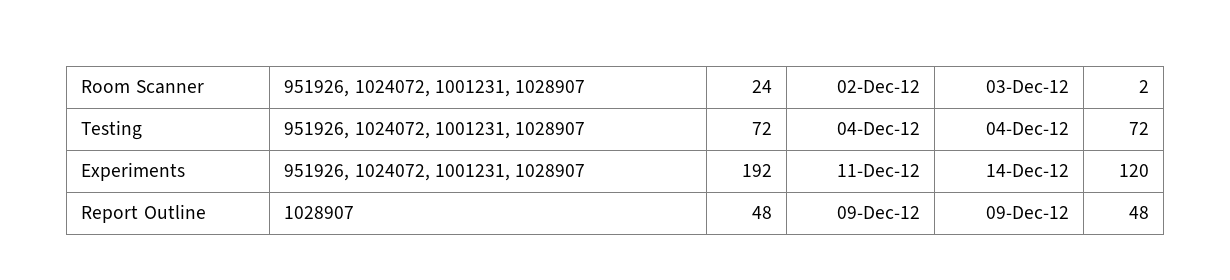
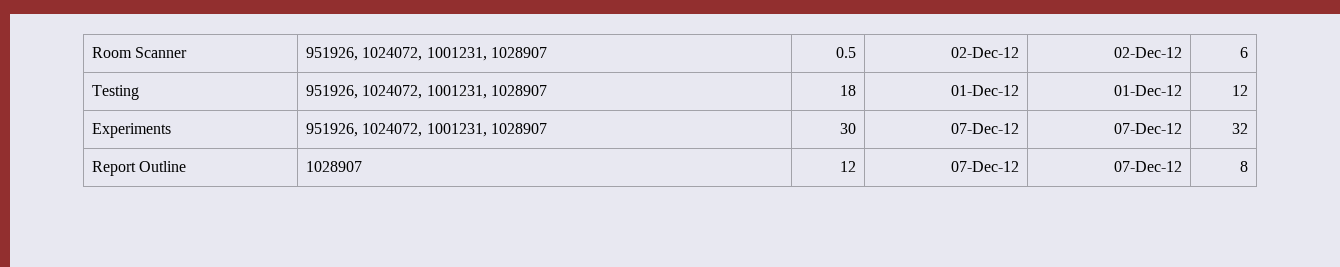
[751,80,772,93] [836,80,920,93] [985,80,1069,93] [1138,80,1149,93] 24 | 02-Dec-12 | 03-Dec-12 | 2 -> [835,47,856,58] [950,47,1019,58] [1113,47,1182,58] [1239,47,1248,58] 0.5 | 02-Dec-12 | 02-Dec-12 | 6
[751,122,772,135] [836,122,920,135] [985,122,1069,135] [1128,122,1149,135] 72 | 04-Dec-12 | 04-Dec-12 | 72 -> [839,85,856,96] [950,85,1019,96] [1113,85,1182,96] [1231,85,1248,96] 18 | 01-Dec-12 | 01-Dec-12 | 12
[741,164,772,177] [836,164,920,177] [985,164,1069,177] [1118,164,1149,177] 192 | 11-Dec-12 | 14-Dec-12 | 120 -> [839,123,856,134] [950,123,1019,134] [1113,123,1182,134] [1231,123,1248,134] 30 | 07-Dec-12 | 07-Dec-12 | 32
[751,206,772,219] [836,206,920,219] [985,206,1069,219] [1128,206,1149,219] 48 | 09-Dec-12 | 09-Dec-12 | 48 -> [839,161,856,172] [950,161,1019,172] [1113,161,1182,172] [1239,161,1248,172] 12 | 07-Dec-12 | 07-Dec-12 | 8

